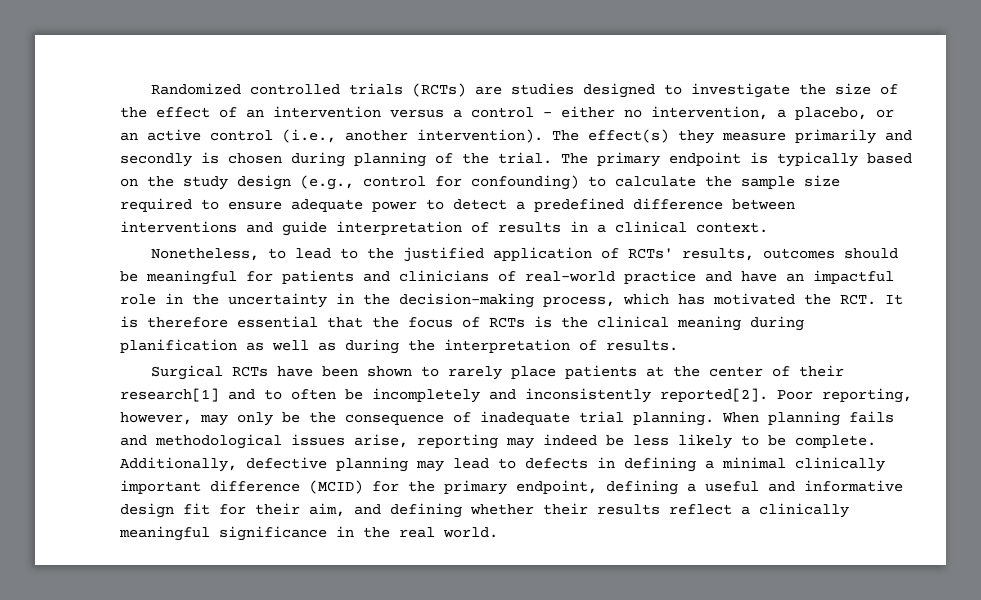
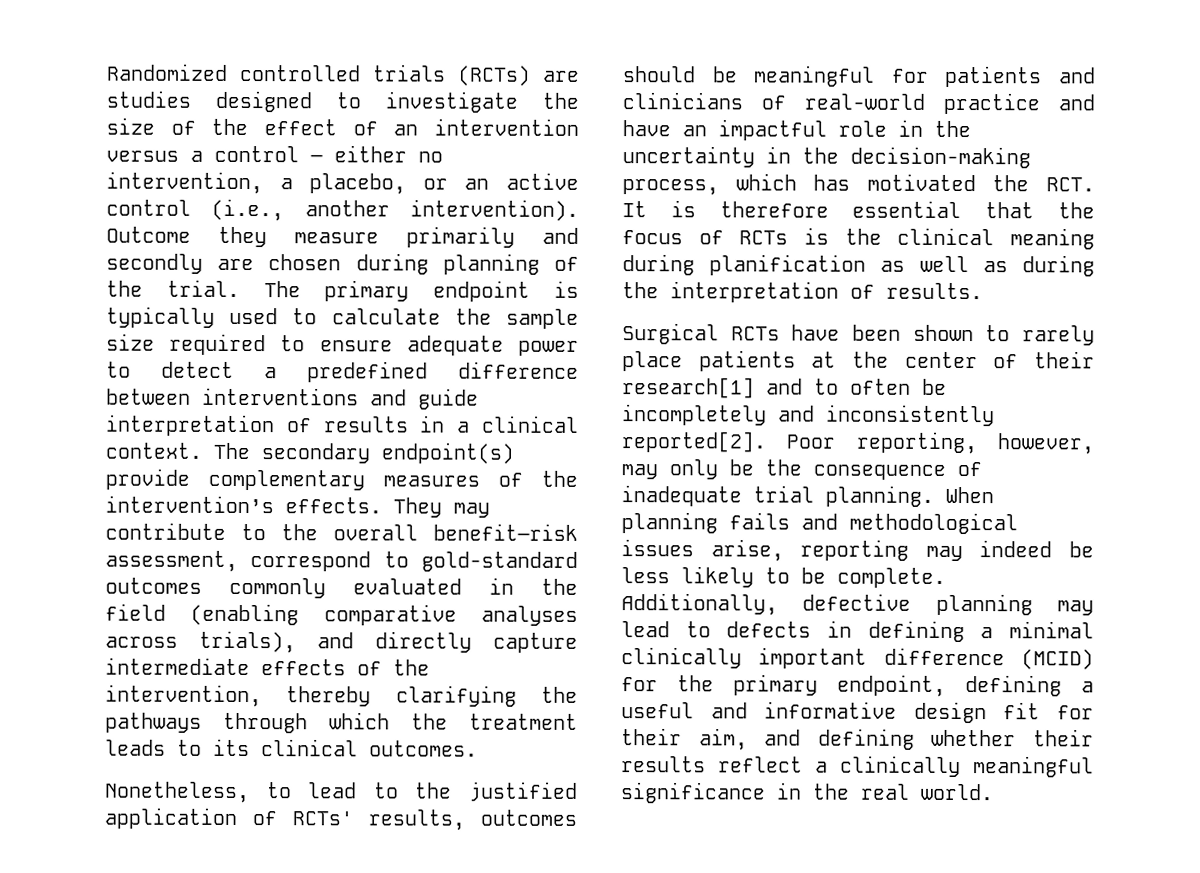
[552,129,669,143] The effect(s) -> [106,226,191,243] Outcome
[201,152,219,164] is -> [217,258,255,271] are
[867,153,912,164] [120,175,579,190] based on the study design (e.g., control for confounding) -> [229,307,279,325] used
(768, 227) none -> [213,442,514,464] [105,468,578,491] [105,495,490,518] [105,522,578,541] [105,550,578,572] [105,577,578,599] [105,603,578,626] [105,630,578,654] [105,657,430,676] [105,684,578,708] [105,712,578,734] [105,738,478,757] The secondary endpoint(s) provide complementary measures of the intervention’s effects. They may contribute to the overall benefit–risk assessment, correspond to gold-standard outcomes commonly evaluated in the field (enabling comparative analyses across trials), and directly capture intermediate effects of the intervention, thereby clarifying the pathways through which the treatment leads to its clinical outcomes.

